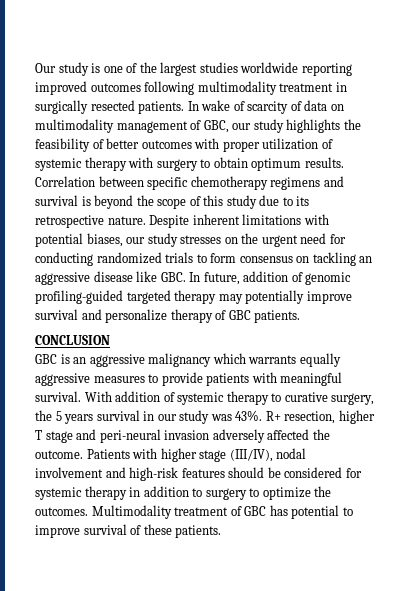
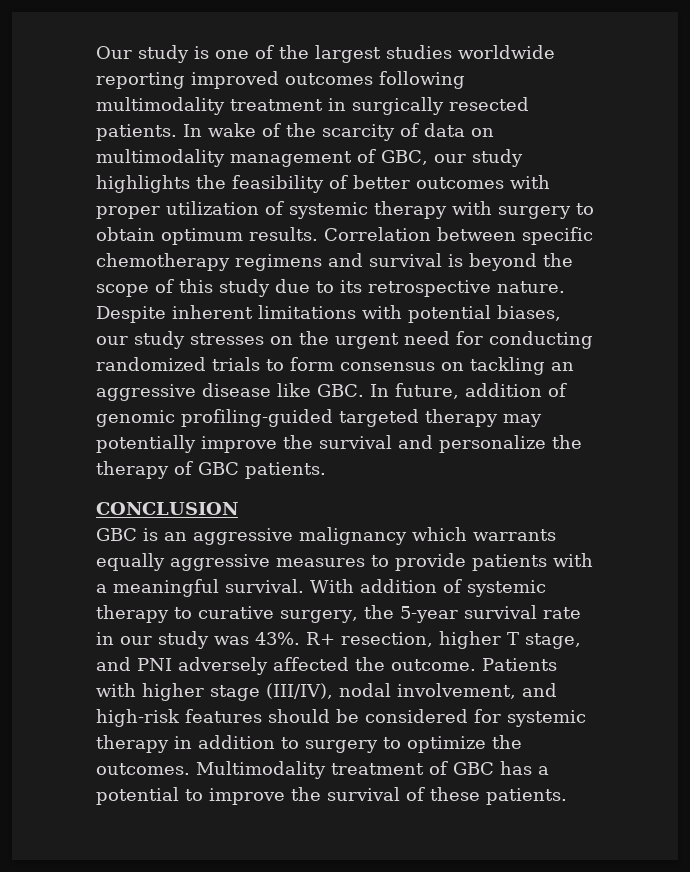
(245, 106) none -> [286,123,316,137] the
(352, 297) none -> [283,435,313,449] the
(168, 316) none -> [552,435,582,449] the
(277, 377) none -> [96,584,107,593] a
[55,410,140,424] 5 years survival -> [399,605,581,623] 5-year survival rate
[45,429,210,443] stage and peri-neural invasion -> [525,633,581,649] [96,657,172,671] stage, and PNI
[35,467,103,478] involvement -> [397,683,516,699] involvement,
(288, 510) none -> [538,766,549,775] a
(80, 531) none -> [291,787,321,801] the

